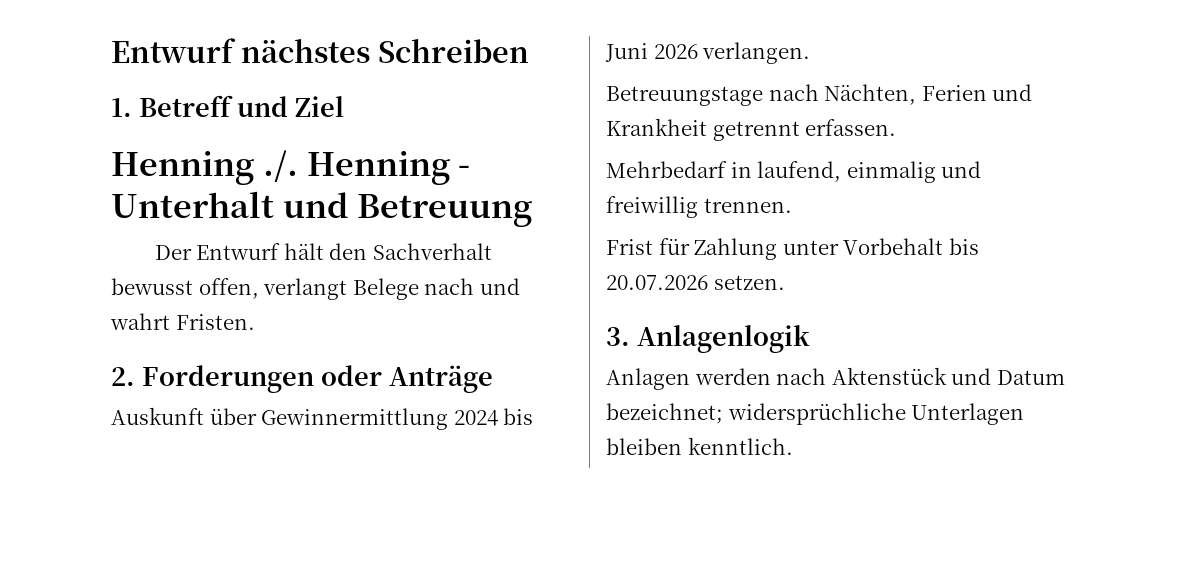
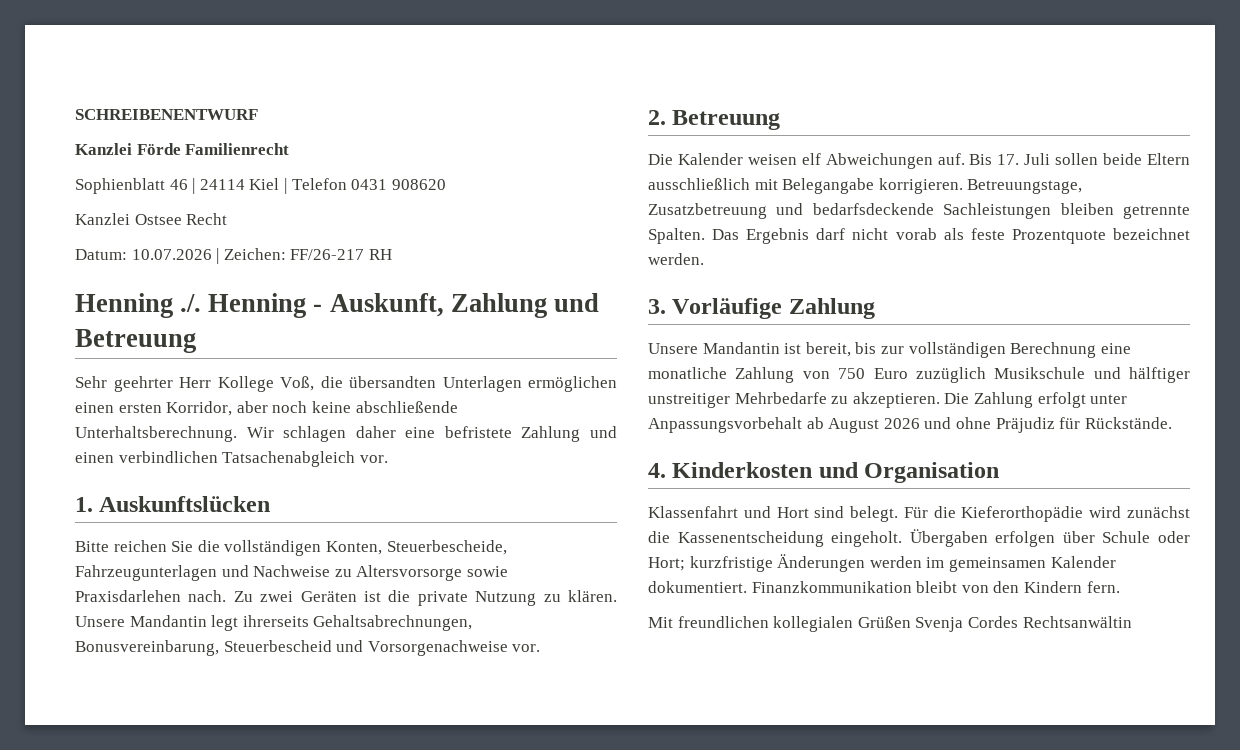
[111,38,529,63] [111,95,344,117] Entwurf nächstes Schreiben // 1. Betreff und Ziel -> [75,109,258,120] [75,143,290,155] [75,178,446,194] [75,213,228,225] [75,248,392,264] SCHREIBENENTWURF // Kanzlei Förde Familienrecht // Sophienblatt 46 | 24114 Kiel | Telefon 0431 908620 // Kanzlei Ostsee Recht // Datum: 10.07.2026 | Zeichen: FF/26-217 RH
[111,191,274,218] Unterhalt -> [329,293,547,318] Auskunft, Zahlung
[154,243,492,260] [111,278,520,300] [110,313,255,330] [111,365,493,393] [111,407,534,430] [605,42,811,64] [606,84,1033,106] [606,118,897,141] [606,161,982,183] [606,196,792,218] [606,238,979,260] [606,275,785,290] [606,325,810,353] [606,367,1065,390] [606,403,1025,425] [606,437,793,455] Der Entwurf hält den Sachverhalt bewusst offen, verlangt Belege nach und wahrt Fristen. // 2. Forderungen oder Anträge // Auskunft über Gewinnermittlung 2024 bis Juni 2026 verlangen. // Betreuungstage nach Nächten, Ferien und Krankheit getrennt erfassen. // Mehrbedarf in laufend, einmalig und freiwillig trennen. // Frist für Zahlung unter Vorbehalt bis 20.07.2026 setzen. // 3. Anlagenlogik // Anlagen werden nach Aktenstück und Datum bezeichnet; widersprüchliche Unterlagen bleiben kenntlich. -> [75,376,617,392] [75,401,458,416] [75,426,617,442] [75,451,388,467] [75,496,271,512] [75,540,507,556] [75,565,508,581] [75,590,617,606] [75,615,473,631] [75,640,541,656] [648,110,781,130] [648,153,1191,169] [648,178,1083,194] [648,203,1190,219] [648,228,1190,244] [648,253,704,265] [648,298,875,319] [648,342,1131,358] [648,367,1190,383] [648,392,1128,408] [648,417,1172,433] [648,462,1000,483] [648,506,1190,522] [648,529,1190,547] [648,554,1116,572] [648,581,1120,593] [648,616,1132,632] Sehr geehrter Herr Kollege Voß, die übersandten Unterlagen ermöglichen einen ersten Korridor, aber noch keine abschließende Unterhaltsberechnung. Wir schlagen daher eine befristete Zahlung und einen verbindlichen Tatsachenabgleich vor. // 1. Auskunftslücken // Bitte reichen Sie die vollständigen Konten, Steuerbescheide, Fahrzeugunterlagen und Nachweise zu Altersvorsorge sowie Praxisdarlehen nach. Zu zwei Geräten ist die private Nutzung zu klären. Unsere Mandantin legt ihrerseits Gehaltsabrechnungen, Bonusvereinbarung, Steuerbescheid und Vorsorgenachweise vor. // 2. Betreuung // Die Kalender weisen elf Abweichungen auf. Bis 17. Juli sollen beide Eltern ausschließlich mit Belegangabe korrigieren. Betreuungstage, Zusatzbetreuung und bedarfsdeckende Sachleistungen bleiben getrennte Spalten. Das Ergebnis darf nicht vorab als feste Prozentquote bezeichnet werden. // 3. Vorläufige Zahlung // Unsere Mandantin ist bereit, bis zur vollständigen Berechnung eine monatliche Zahlung von 750 Euro zuzüglich Musikschule und hälftiger unstreitiger Mehrbedarfe zu akzeptieren. Die Zahlung erfolgt unter Anpassungsvorbehalt ab August 2026 und ohne Präjudiz für Rückstände. // 4. Kinderkosten und Organisation // Klassenfahrt und Hort sind belegt. Für die Kieferorthopädie wird zunächst die Kassenentscheidung eingeholt. Übergaben erfolgen über Schule oder Hort; kurzfristige Änderungen werden im gemeinsamen Kalender dokumentiert. Finanzkommunikation bleibt von den Kindern fern. // Mit freundlichen kollegialen Grüßen Svenja Cordes Rechtsanwältin

